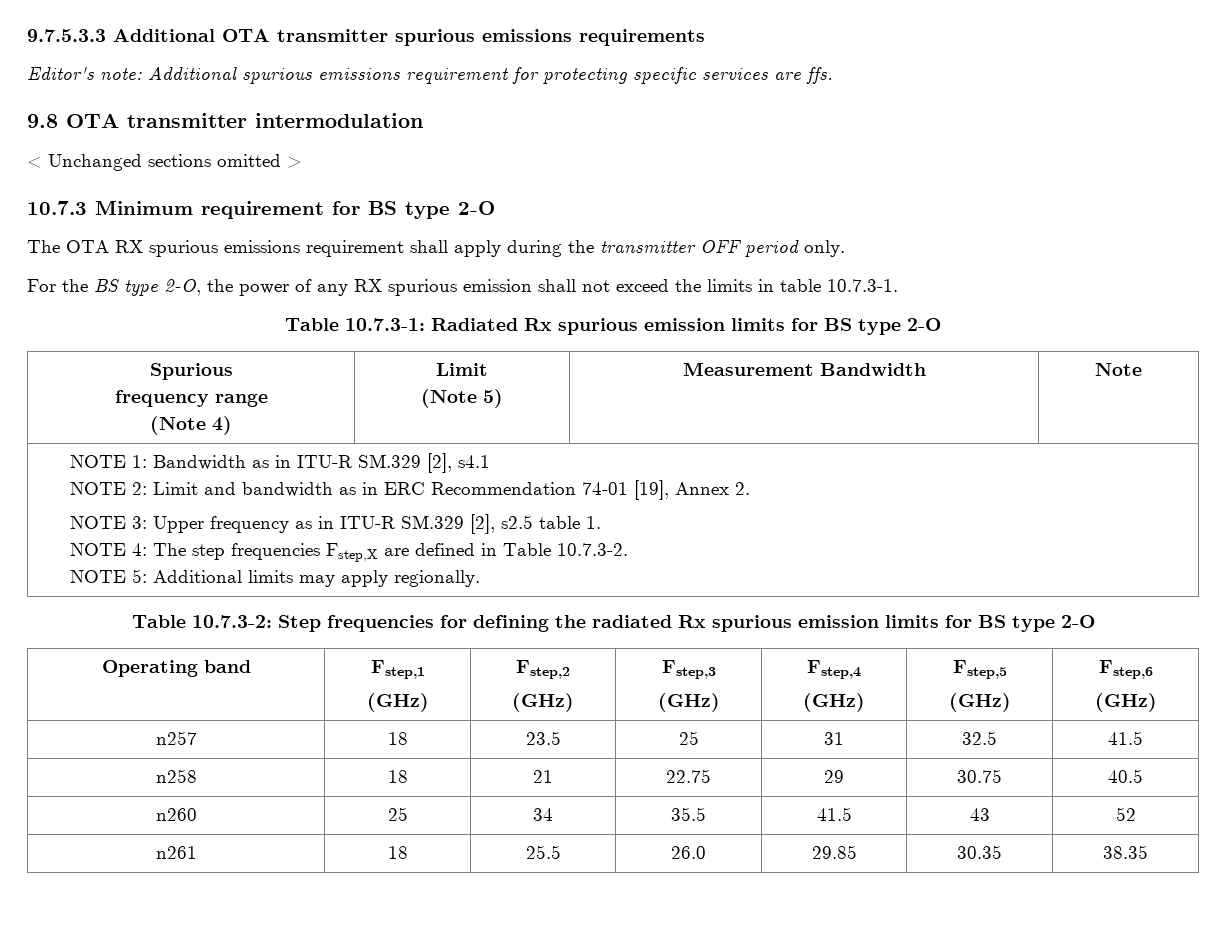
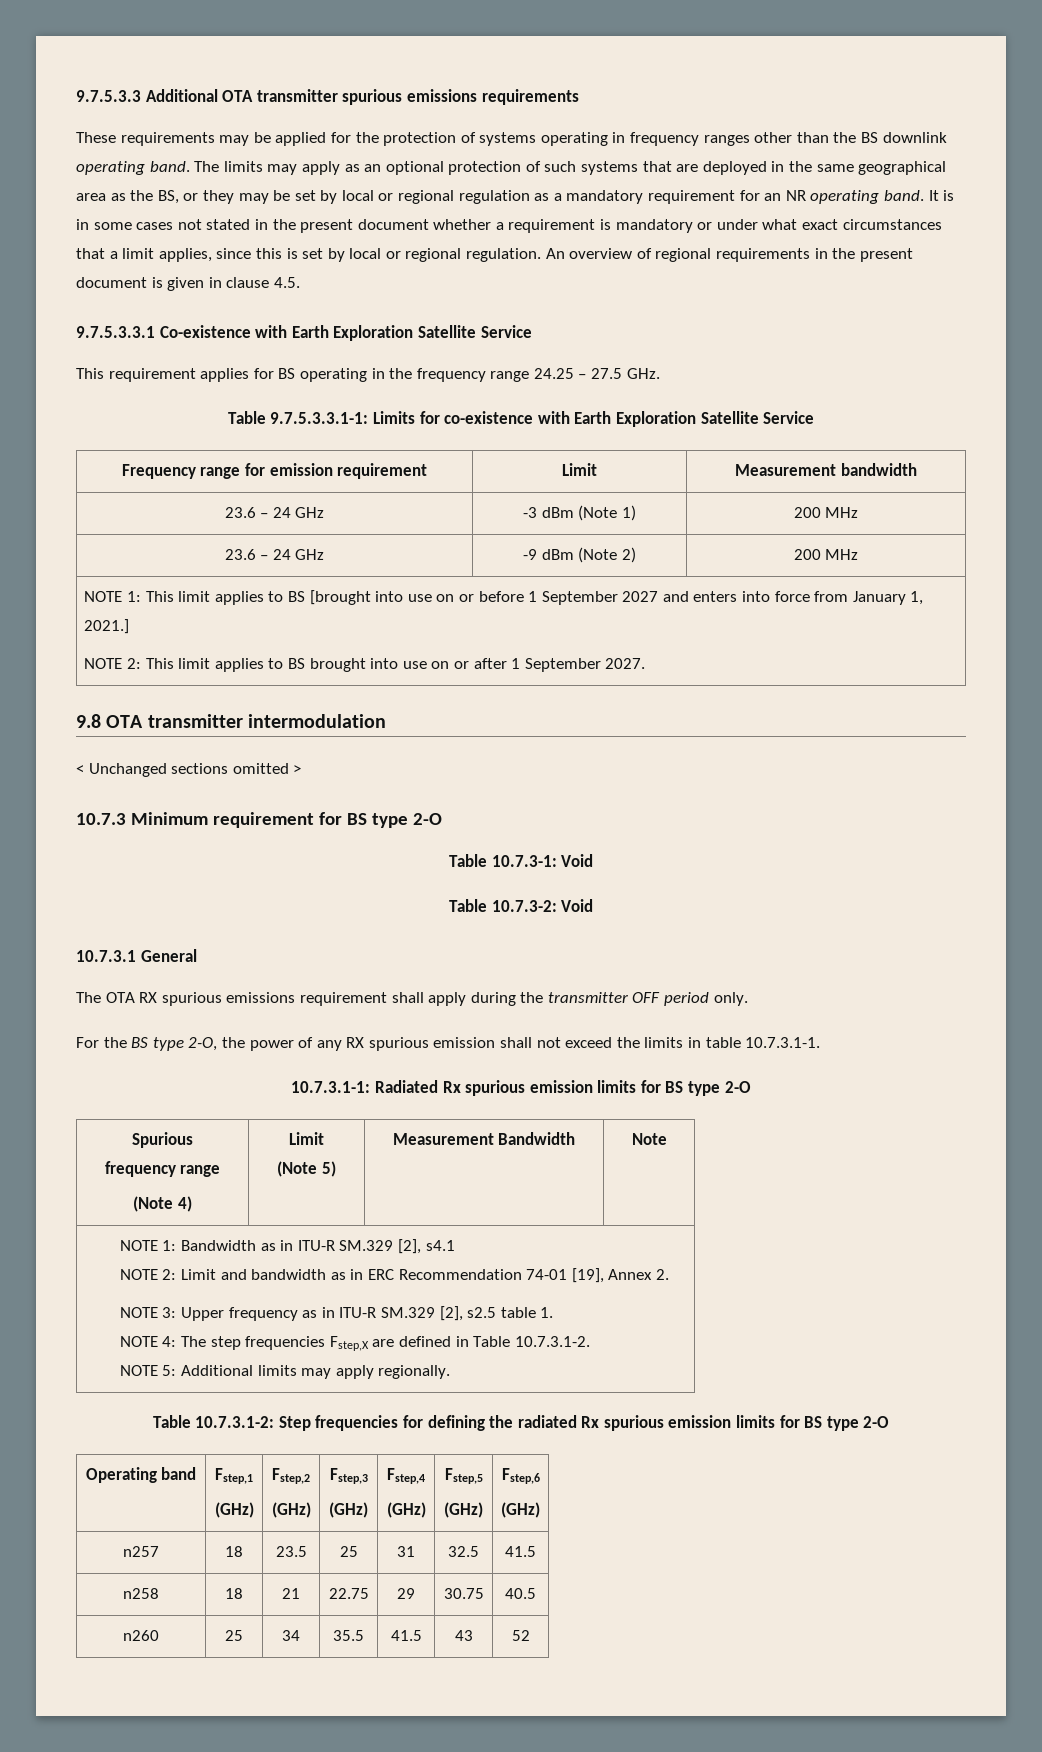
[27,66,833,84] Editor's note: Additional spurious emissions requirement for protecting specific services are ffs. -> [76,132,947,146] [76,161,947,175] [76,190,955,204] [76,219,942,233] [76,248,913,262] [76,277,300,291] [76,325,532,341] [76,368,660,382] [227,411,815,427] [121,463,428,479] [562,463,597,476] [735,463,917,476] [224,507,325,518] [523,505,636,521] [793,507,859,518] [224,549,325,560] [523,547,636,563] [793,549,859,560] [84,590,924,605] [84,619,130,634] [84,658,646,672] These requirements may be applied for the protection of systems operating in frequency ranges other than the BS downlink operating band. The limits may apply as an optional protection of such systems that are deployed in the same geographical area as the BS, or they may be set by local or regional regulation as a mandatory requirement for an NR operating band. It is in some cases not stated in the present document whether a requirement is mandatory or under what exact circumstances that a limit applies, since this is set by local or regional regulation. An overview of regional requirements in the present document is given in clause 4.5. // 9.7.5.3.3.1 Co-existence with Earth Exploration Satellite Service // This requirement applies for BS operating in the frequency range 24.25 – 27.5 GHz. // Table 9.7.5.3.3.1-1: Limits for co-existence with Earth Exploration Satellite Service // Frequency range for emission requirement | Limit | Measurement bandwidth // 23.6 – 24 GHz | -3 dBm (Note 1) | 200 MHz // 23.6 – 24 GHz | -9 dBm (Note 2) | 200 MHz // NOTE 1: This limit applies to BS [brought into use on or before 1 September 2027 and enters into force from January 1, 2021.] // NOTE 2: This limit applies to BS brought into use on or after 1 September 2027.
(495, 208) none -> [448,854,594,867] [448,899,594,912] [76,949,197,962] // Table 10.7.3-1: Void // Table 10.7.3-2: Void // 10.7.3.1 General
[827,279,898,292] [285,318,425,331] 10.7.3-1. // Table 10.7.3-1: -> [745,1037,821,1048] [291,1081,371,1093] 10.7.3.1-1. // 10.7.3.1-1:
[556,543,628,556] 10.7.3-2. -> [514,1336,590,1347] 10.7.3.1-2.
[191,615,272,628] 10.7.3-2: -> [195,1416,275,1428] 10.7.3.1-2:
[155,846,197,859] [387,846,408,859] [525,845,561,859] [671,846,706,859] [811,845,857,859] [957,845,1002,859] [1103,845,1148,859] // n261 | 18 | 25.5 | 26.0 | 29.85 | 30.35 | 38.35 -> (530, 1635) none

